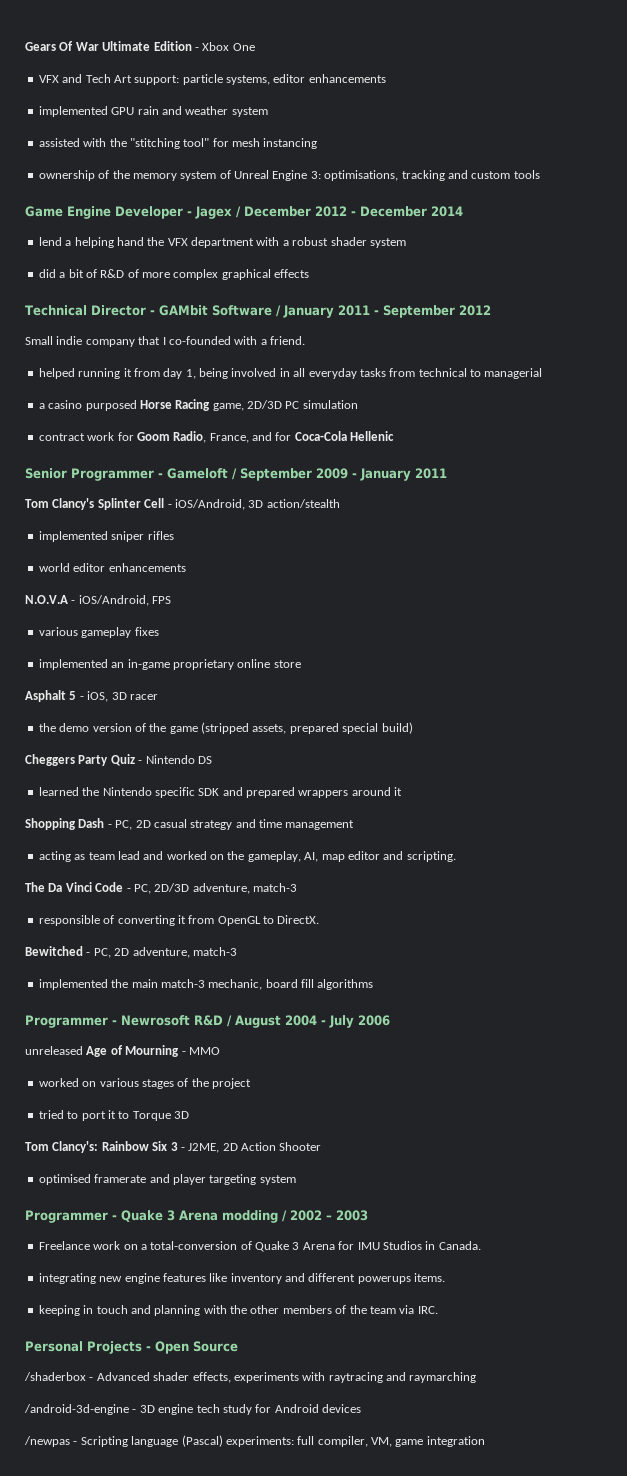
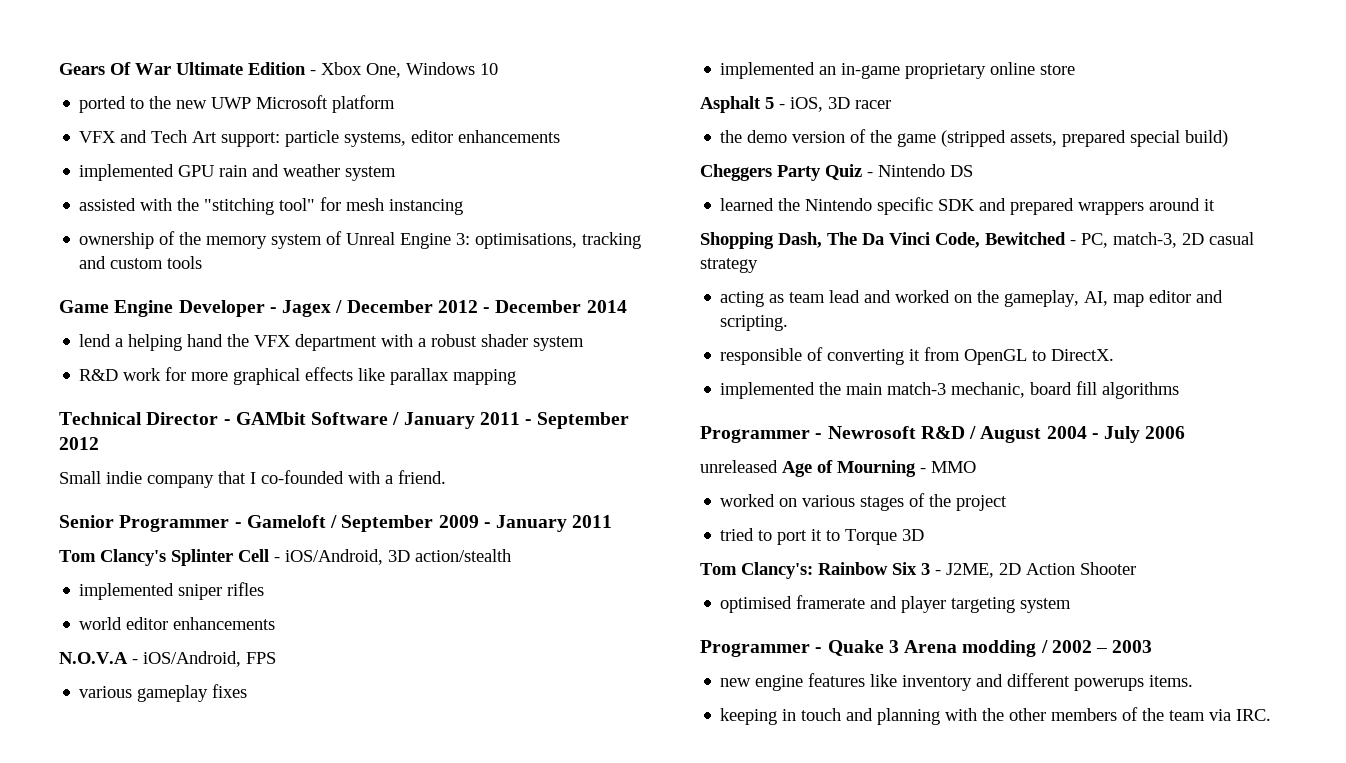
[232,43,255,51] One -> [366,62,498,78] [79,95,396,113] One, Windows 10 // ported to the new UWP Microsoft platform
[38,269,219,280] did a bit of R&D of more complex -> [79,367,229,381] R&D work for more
(310, 273) none -> [358,368,517,385] like parallax mapping
[38,368,543,379] [38,399,358,411] [38,431,395,443] // helped running it from day 1, being involved in all everyday tasks from technical to managerial // a casino purposed Horse Racing game, 2D/3D PC simulation // contract work for Goom Radio, France, and for Coca-Cola Hellenic -> (446, 477) none
[78,818,133,830] Dash - PC, -> [778,232,1177,248] Dash, The Da Vinci Code, Bewitched - PC, match-3,
[235,819,355,830] and time management -> (758, 265) none
[25,882,297,894] // The Da Vinci Code - PC, 2D/3D adventure, match-3 -> (789, 323) none
[25,946,237,958] // Bewitched - PC, 2D adventure, match-3 -> (1115, 355) none
[38,1241,481,1252] [38,1273,96,1284] Freelance work on a total-conversion of Quake 3 Arena for IMU Studios in Canada. // integrating -> (1153, 646) none
[25,1341,238,1354] [24,1372,477,1383] [24,1404,361,1415] [24,1435,485,1447] // Personal Projects - Open Source // /shaderbox - Advanced shader effects, experiments with raytracing and raymarching // /android-3d-engine - 3D engine tech study for Android devices // /newpas - Scripting language (Pascal) experiments: full compiler, VM, game integration -> (1272, 715) none

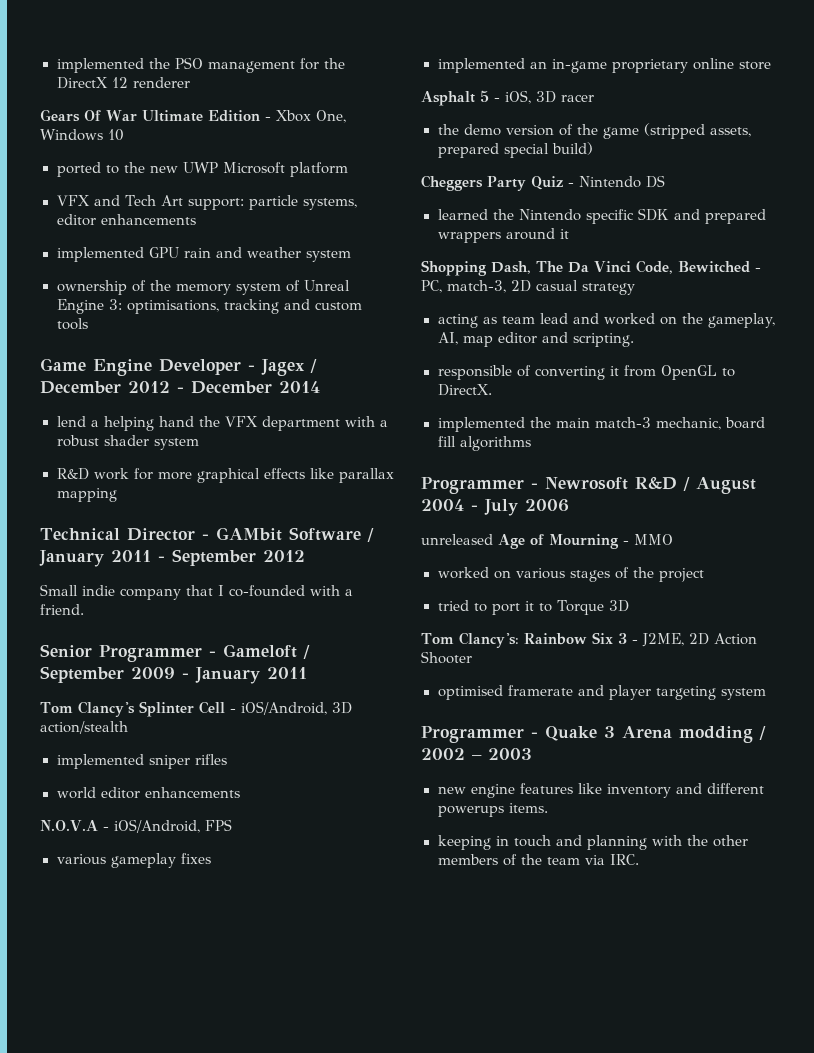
(59, 69) none -> [56,57,345,73] [56,77,190,89] implemented the PSO management for the DirectX 12 renderer //
[79,197,464,215] // assisted with the "stitching tool" for mesh instancing -> (351, 256) none

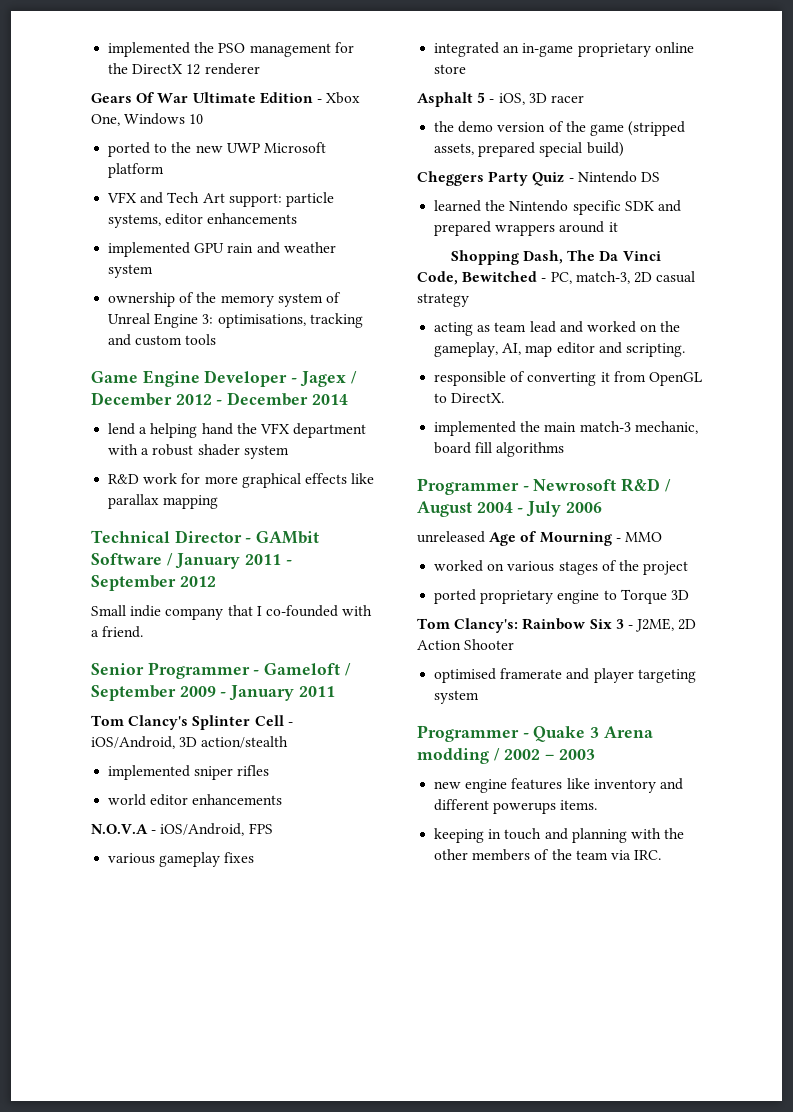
[437,58,525,73] implemented -> [434,42,500,57] integrated
[437,600,534,615] tried to port it -> [434,589,600,604] ported proprietary engine

